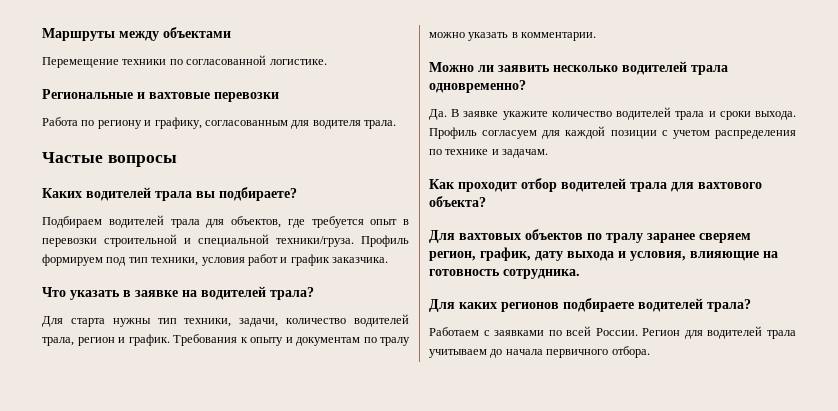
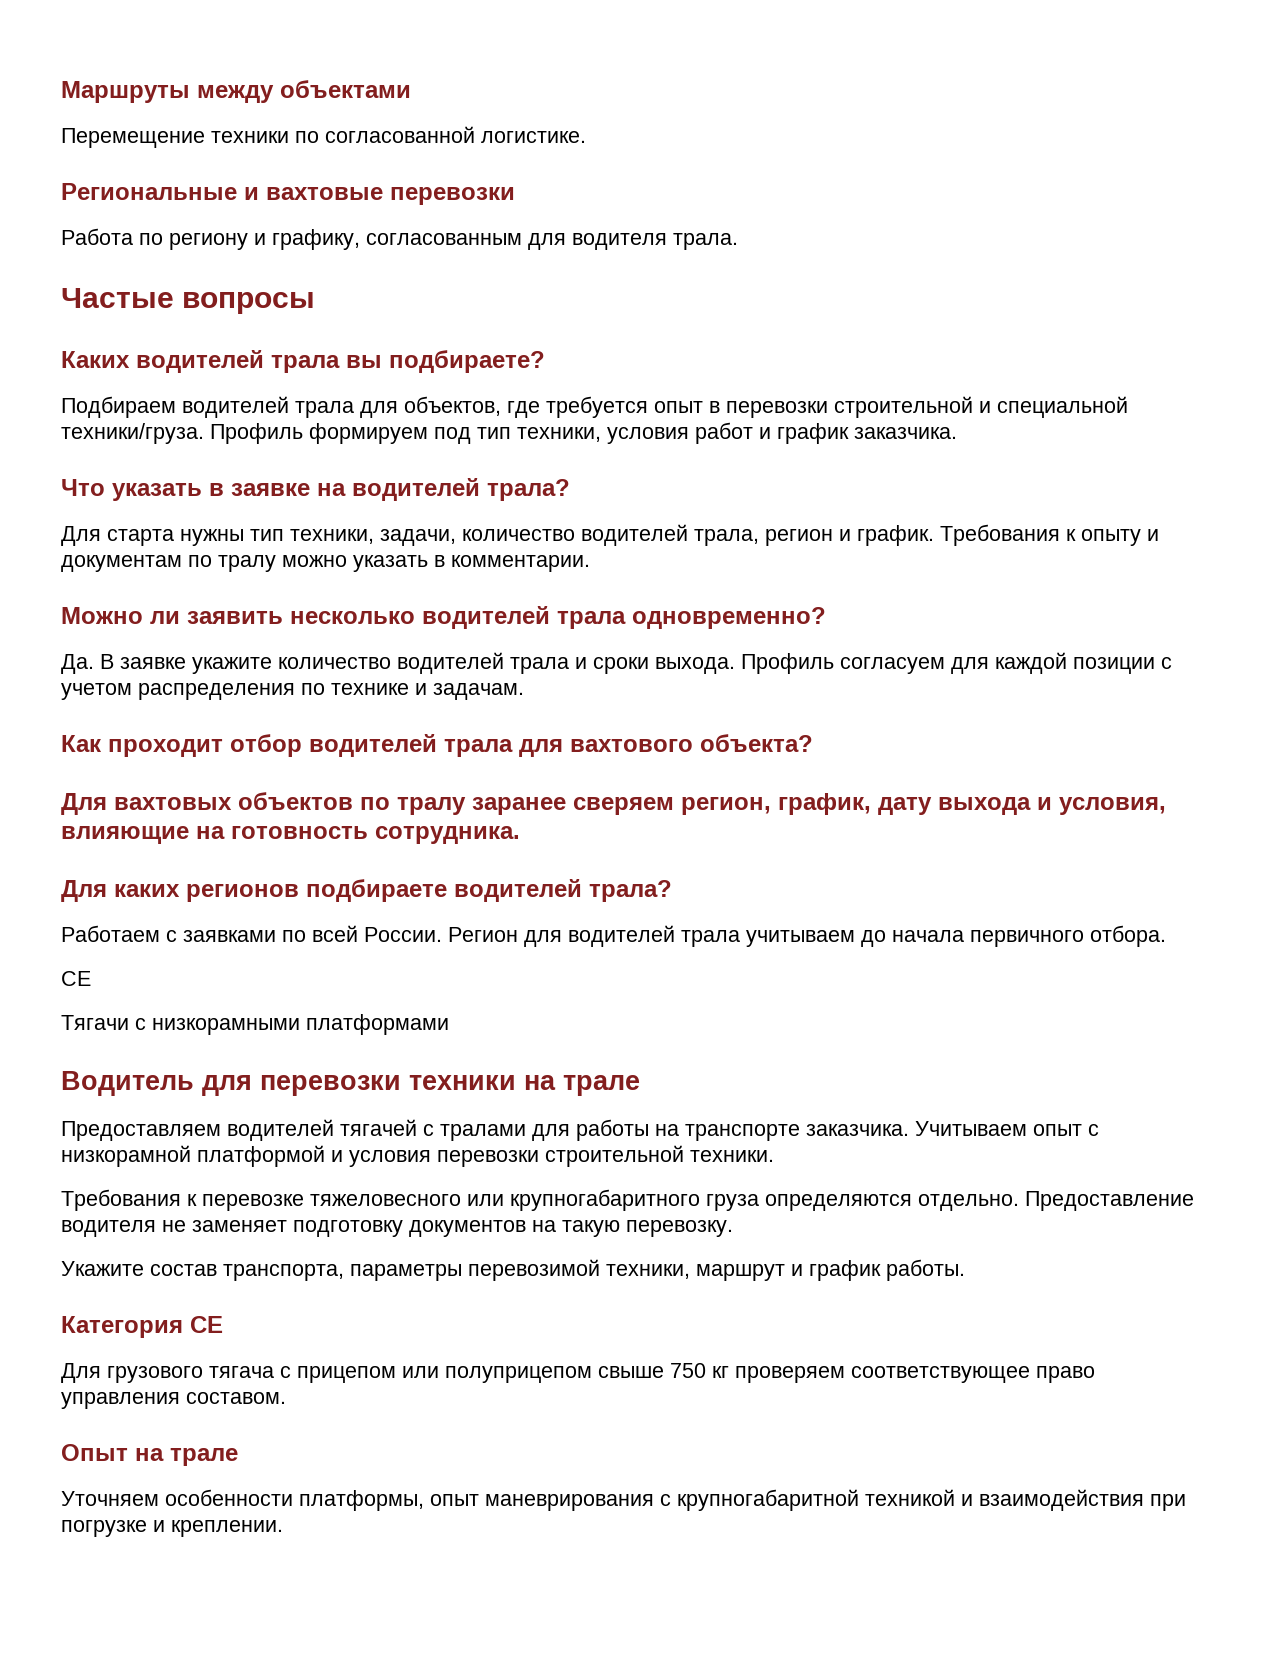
(650, 352) none -> [61,971,91,986] [61,1014,449,1035] [61,1071,640,1096] [61,1119,1099,1141] [61,1145,774,1167] [61,1189,1194,1211] [61,1220,733,1237] [61,1259,965,1281] [61,1316,223,1338] [61,1363,1095,1383] [61,1392,286,1409] [61,1444,238,1466] [61,1489,1186,1511] [61,1520,283,1537] // CE // Тягачи с низкорамными платформами // Водитель для перевозки техники на трале // Предоставляем водителей тягачей с тралами для работы на транспорте заказчика. Учитываем опыт с низкорамной платформой и условия перевозки строительной техники. // Требования к перевозке тяжеловесного или крупногабаритного груза определяются отдельно. Предоставление водителя не заменяет подготовку документов на такую перевозку. // Укажите состав транспорта, параметры перевозимой техники, маршрут и график работы. // Категория CE // Для грузового тягача с прицепом или полуприцепом свыше 750 кг проверяем соответствующее право управления составом. // Опыт на трале // Уточняем особенности платформы, опыт маневрирования с крупногабаритной техникой и взаимодействия при погрузке и креплении.

